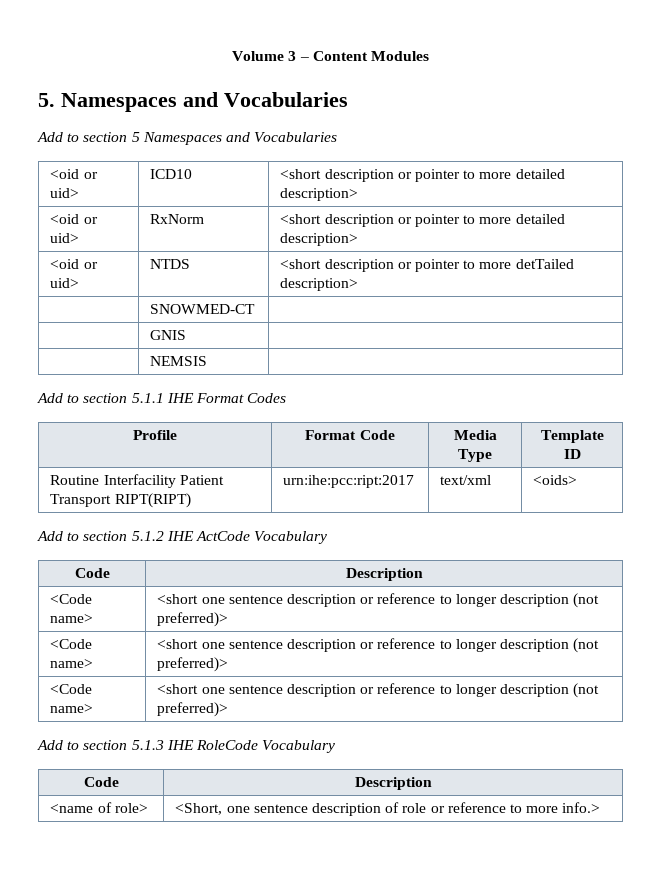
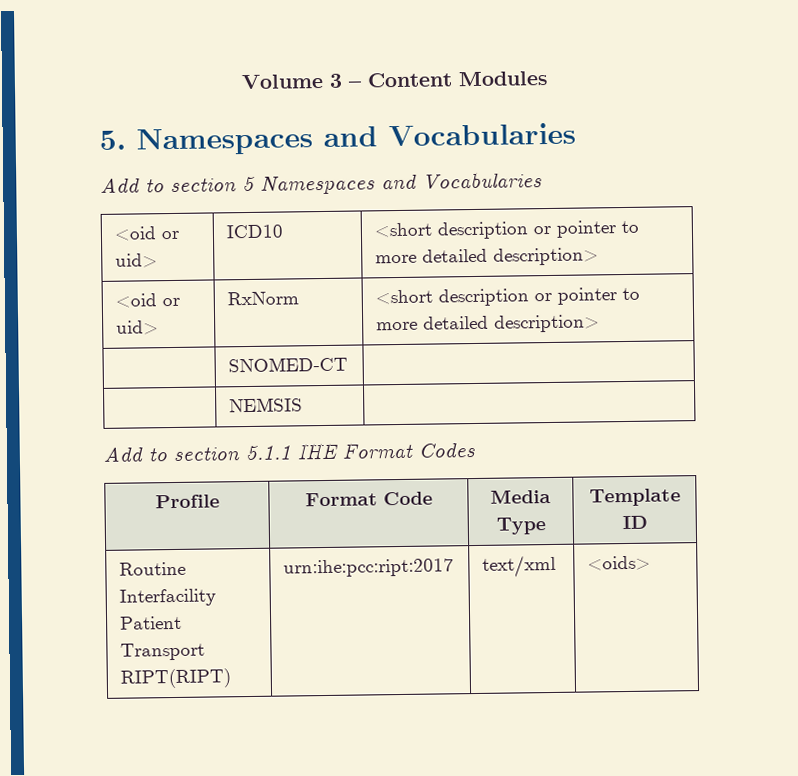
[50,259,98,269] [50,278,80,288] [150,259,191,269] [280,259,574,272] [280,278,359,291] [150,304,256,314] [150,330,187,340] <oid or uid> | NTDS | <short description or pointer to more detTailed description> // | SNOWMED-CT | // | GNIS -> [228,356,349,373] | SNOMED-CT
[37,531,328,544] [74,568,110,578] [345,568,423,581] [50,594,93,604] [50,614,94,623] [157,593,600,608] [157,612,229,627] [50,639,93,649] [50,659,94,668] [157,638,600,653] [157,657,229,672] [50,684,93,694] [50,704,94,713] [157,683,600,698] [157,702,229,717] [37,740,336,753] [83,777,119,787] [354,777,432,790] [50,802,148,813] [175,802,601,816] // Add to section 5.1.2 IHE ActCode Vocabulary // Code | Description // <Code name> | <short one sentence description or reference to longer description (not preferred)> // <Code name> | <short one sentence description or reference to longer description (not preferred)> // <Code name> | <short one sentence description or reference to longer description (not preferred)> // Add to section 5.1.3 IHE RoleCode Vocabulary // Code | Description // <name of role> | <Short, one sentence description of role or reference to more info.> -> (652, 563) none

